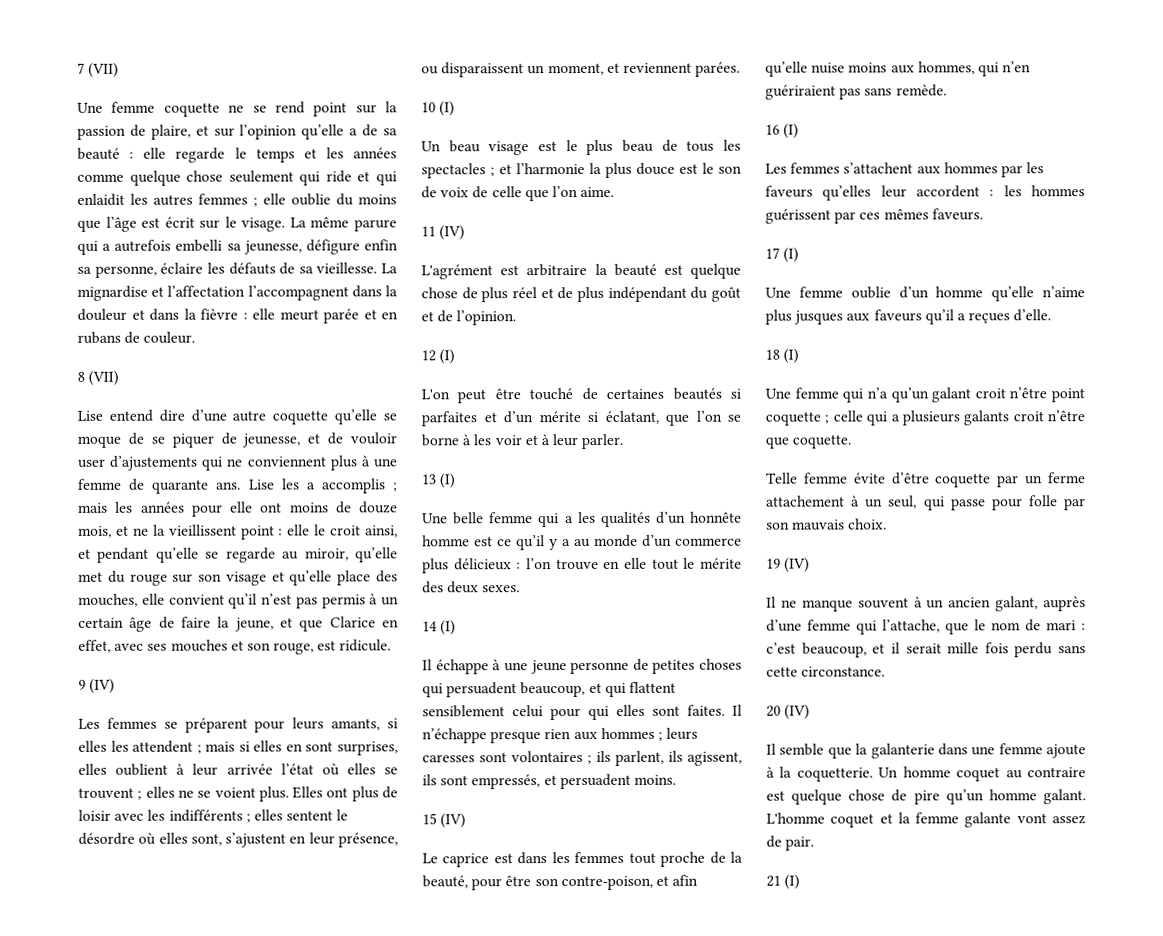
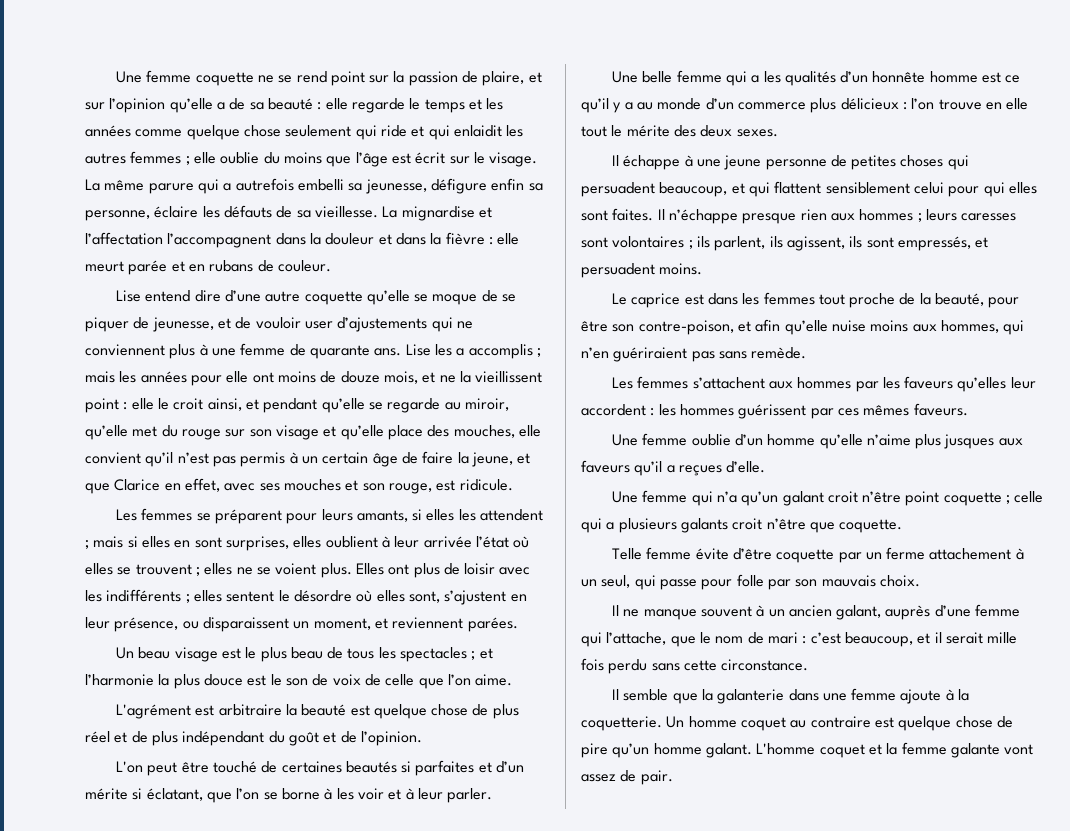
[77,62,120,78] 7 (VII) // -> (115, 77) none
[77,370,120,386] // 8 (VII) -> (331, 266) none
[78,678,116,694] // 9 (IV) -> (513, 485) none
[421,101,456,117] // 10 (I) -> (518, 624) none
[421,225,466,241] // 11 (IV) -> (513, 680) none
[421,349,456,365] // 12 (I) -> (422, 738) none
[422,473,457,489] // 13 (I) -> (493, 795) none
[422,620,457,636] // 14 (I) -> (778, 133) none
[422,813,467,829] // 15 (IV) -> (703, 269) none
[765,123,800,139] // 16 (I) -> (807, 353) none
[765,247,800,263] // 17 (I) -> (968, 409) none
[765,348,800,364] // 18 (I) -> (766, 467) none
[766,557,811,573] // 19 (IV) -> (920, 581) none
[766,704,811,720] // 20 (IV) -> (809, 665) none
[766,874,801,890] // 21 (I) -> (673, 777) none

